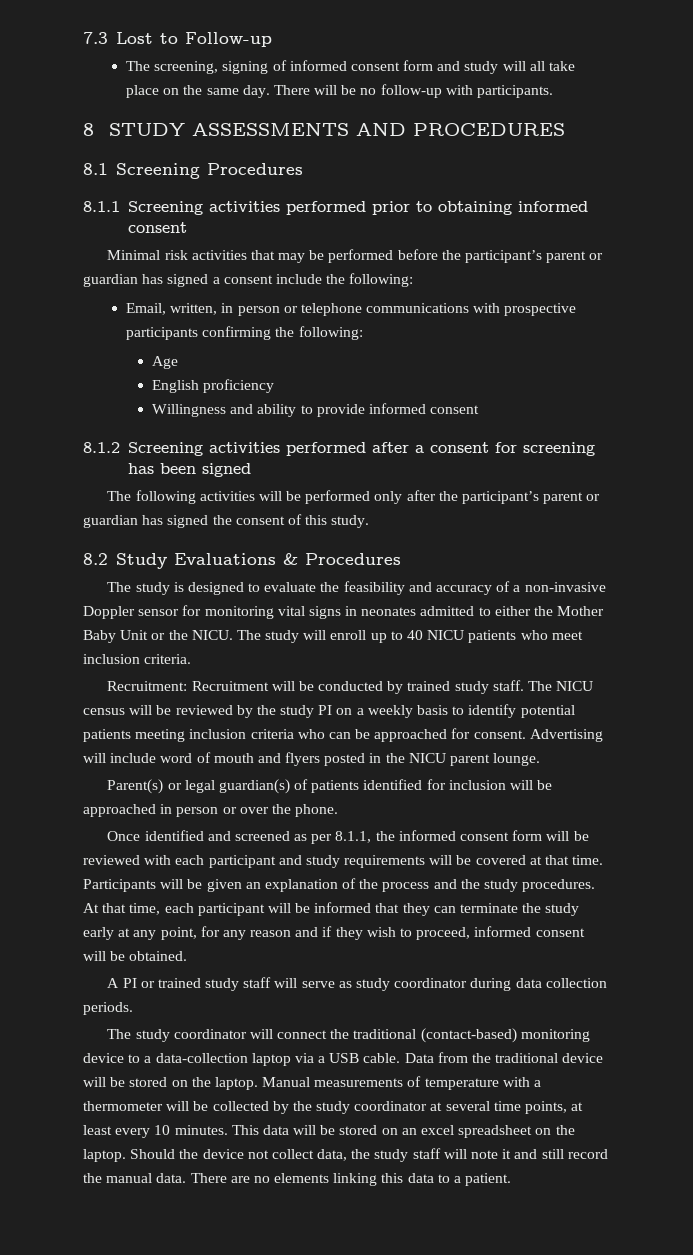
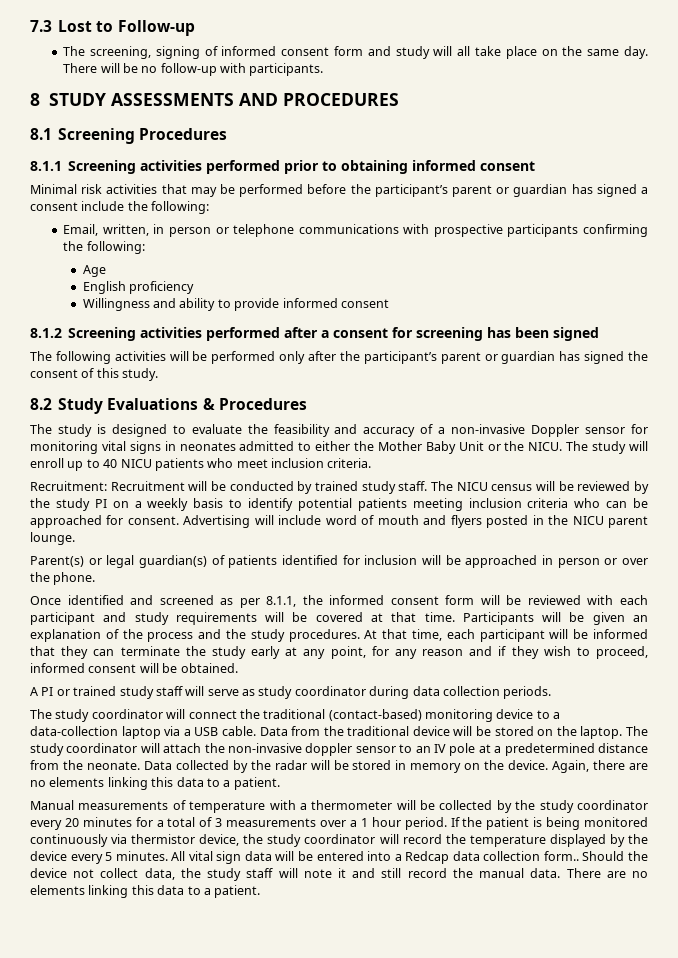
(258, 1083) none -> [625,726,648,736] [30,743,648,756] [30,760,649,773] [30,777,280,790] The study coordinator will attach the non-invasive doppler sensor to an IV pole at a predetermined distance from the neonate. Data collected by the radar will be stored in memory on the device. Again, there are no elements linking this data to a patient. //
[430,1101,584,1114] [83,1125,575,1138] [83,1149,126,1162] at several time points, at least every 10 minutes. This data will be stored on an excel spreadsheet on the laptop. -> [30,817,648,830] [30,834,649,847] [30,851,579,864] every 20 minutes for a total of 3 measurements over a 1 hour period. If the patient is being monitored continuously via thermistor device, the study coordinator will record the temperature displayed by the device every 5 minutes. All vital sign data will be entered into a Redcap data collection form..

